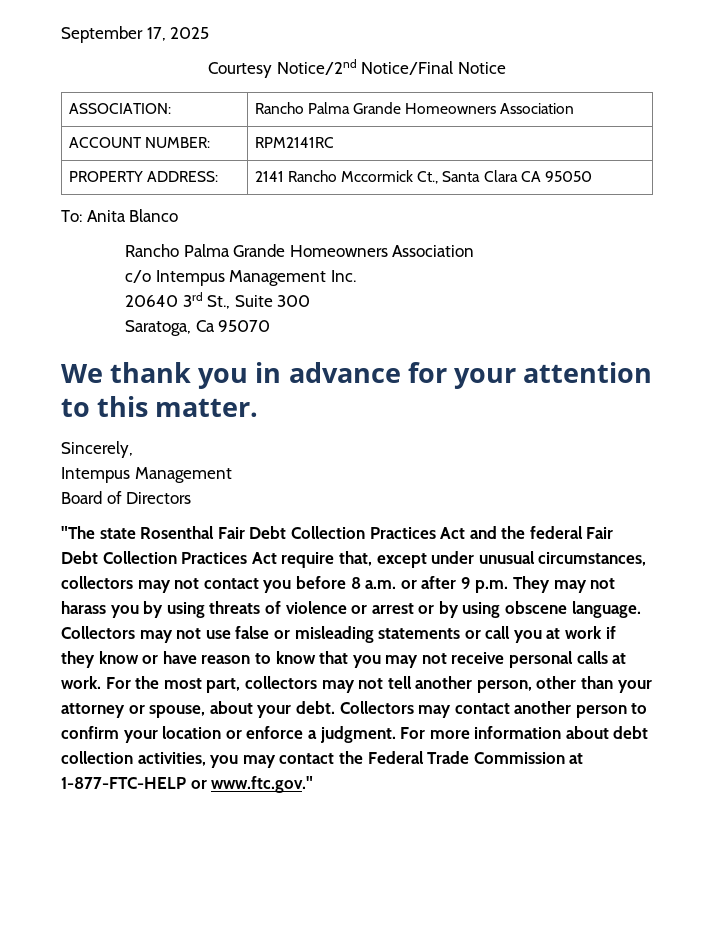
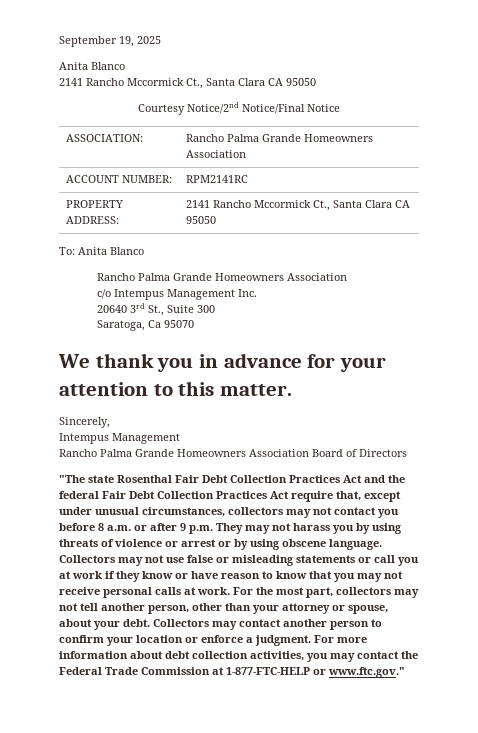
[146,27,166,41] 17, -> [119,36,134,47] 19,
(210, 33) none -> [59,62,125,70] [59,78,316,89] // Anita Blanco // 2141 Rancho Mccormick Ct., Santa Clara CA 95050
(232, 475) none -> [59,449,309,457] Rancho Palma Grande Homeowners Association

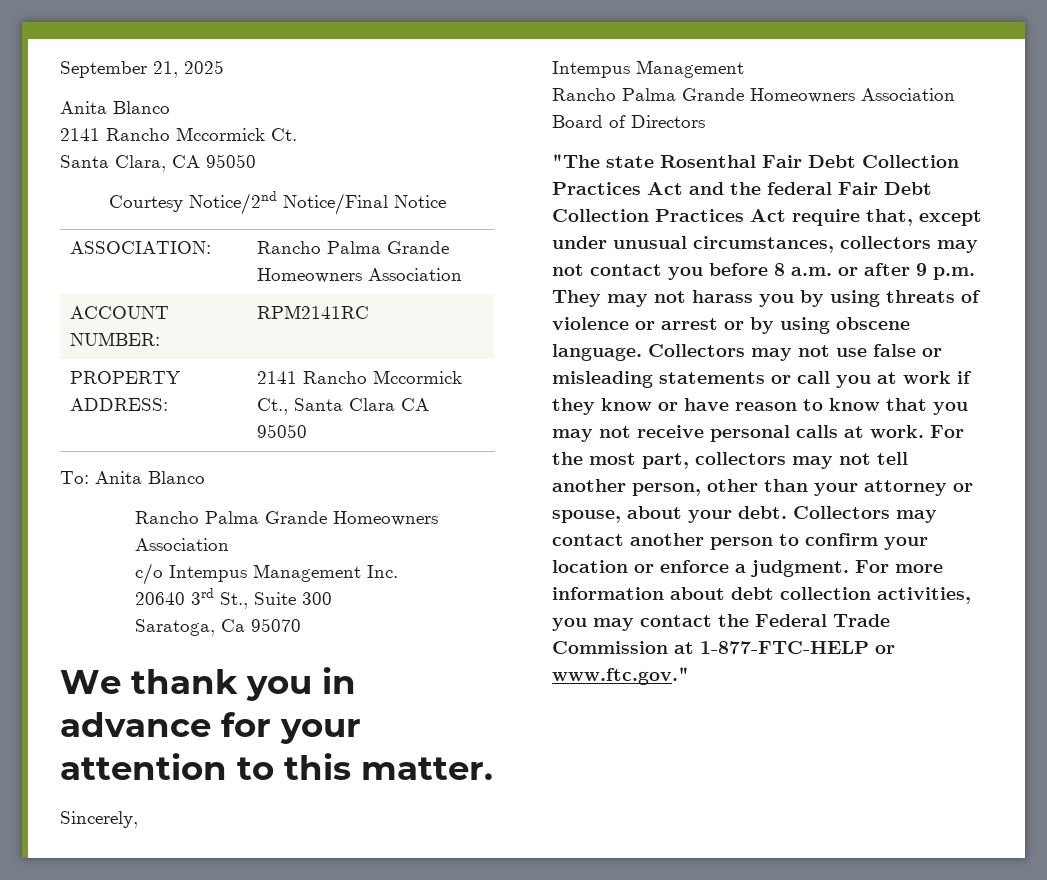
[119,36,134,47] 19, -> [153,61,178,78] 21,
[186,78,265,89] Ct., Santa Clara -> [271,128,297,141] [60,155,166,172] Ct. // Santa Clara,

